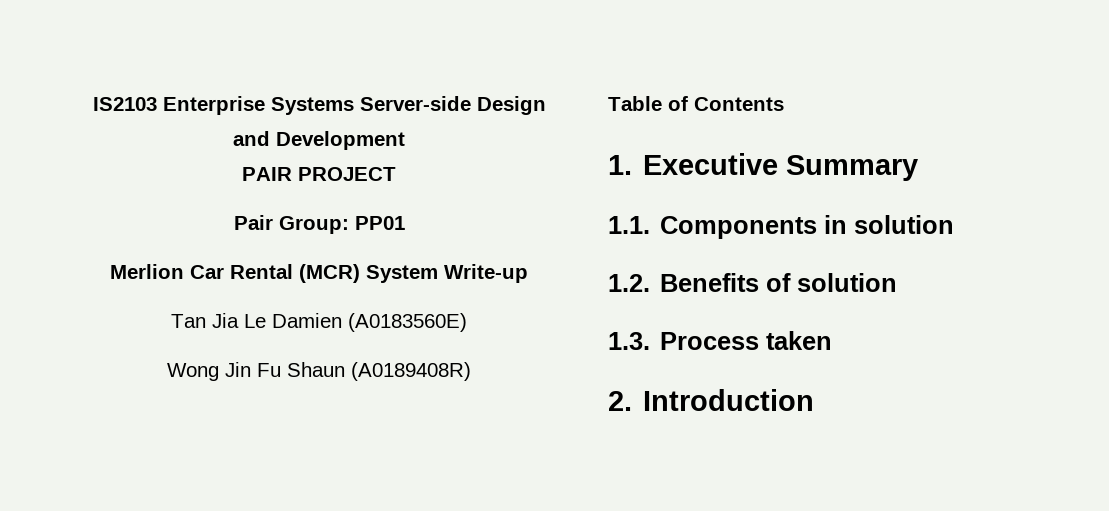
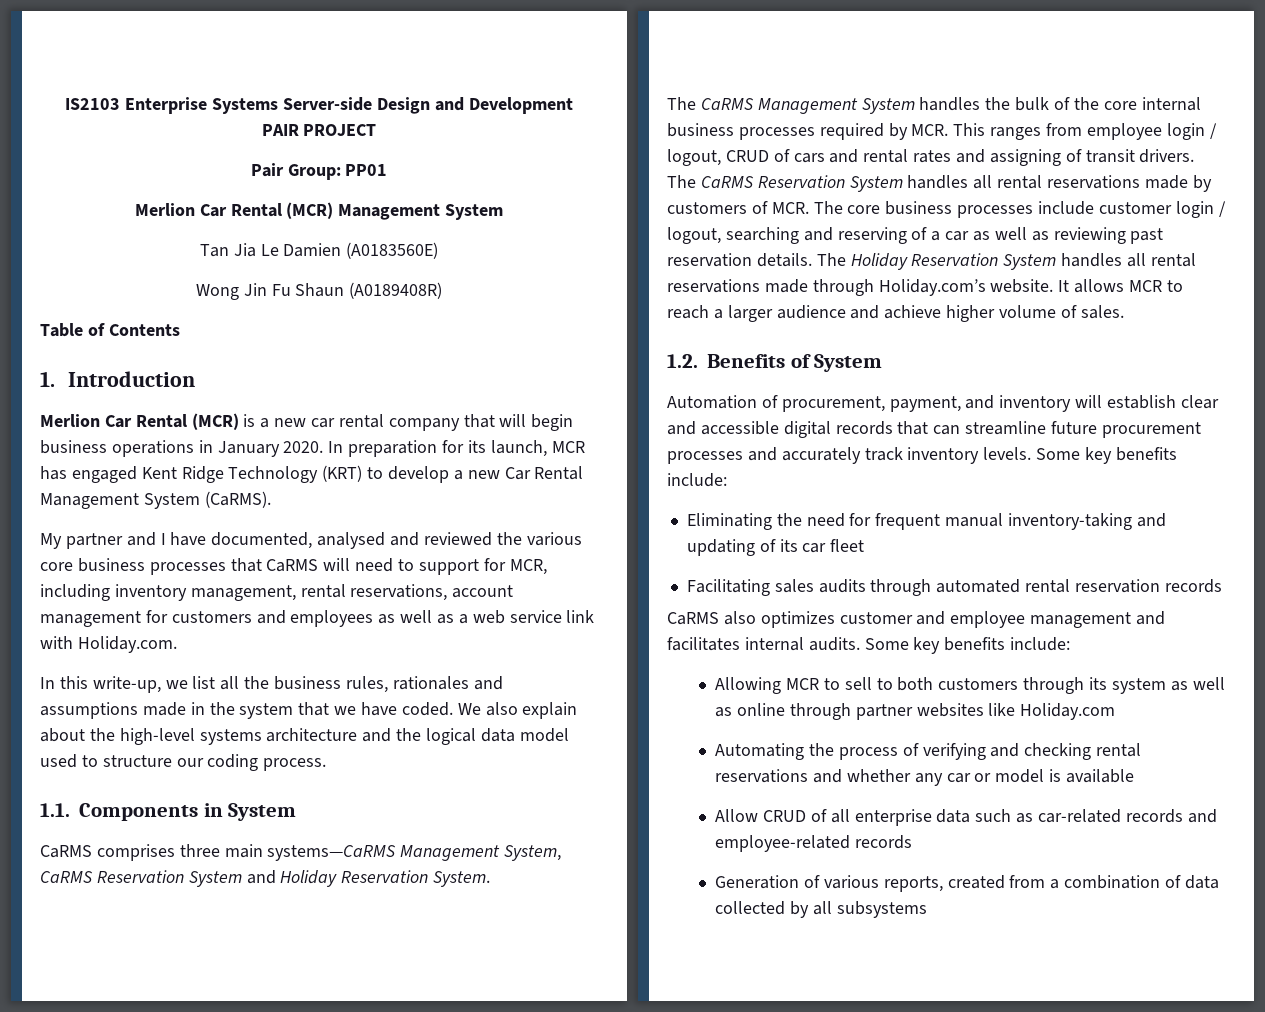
[366,264,528,283] System Write-up -> [338,204,504,220] Management System
[643,153,919,181] [608,215,955,239] [608,273,898,292] [608,331,833,350] [608,389,815,411] Executive Summary // 1.1. Components in solution // 1.2. Benefits of solution // 1.3. Process taken // 2. Introduction -> [68,371,196,387] [40,413,574,431] [40,440,585,457] [40,465,584,483] [40,491,271,509] [40,532,582,549] [40,558,547,575] [40,584,514,601] [40,610,595,627] [40,636,177,653] [40,676,503,693] [40,702,578,719] [40,728,569,745] [40,754,327,771] [40,803,297,821] [40,844,562,861] [40,870,491,887] [667,97,1201,114] [667,123,1217,140] [667,149,1195,166] [667,175,1212,192] [667,201,1226,218] [667,227,1164,244] [667,253,1196,270] [667,279,1183,296] [667,305,1124,322] [667,354,883,372] [667,395,1219,412] [667,421,1201,438] [667,447,1177,464] [667,473,727,487] [686,513,1166,530] [686,539,865,556] [686,579,1222,596] [667,611,1166,628] [667,637,1071,654] [715,677,1225,694] [715,703,1116,720] [715,743,1142,760] [715,769,1135,786] [715,809,1217,826] [715,835,913,852] [715,875,1219,892] [715,901,927,918] Introduction // Merlion Car Rental (MCR) is a new car rental company that will begin business operations in January 2020. In preparation for its launch, MCR has engaged Kent Ridge Technology (KRT) to develop a new Car Rental Management System (CaRMS). // My partner and I have documented, analysed and reviewed the various core business processes that CaRMS will need to support for MCR, including inventory management, rental reservations, account management for customers and employees as well as a web service link with Holiday.com. // In this write-up, we list all the business rules, rationales and assumptions made in the system that we have coded. We also explain about the high-level systems architecture and the logical data model used to structure our coding process. // 1.1. Components in System // CaRMS comprises three main systems—CaRMS Management System, CaRMS Reservation System and Holiday Reservation System. // The CaRMS Management System handles the bulk of the core internal business processes required by MCR. This ranges from employee login / logout, CRUD of cars and rental rates and assigning of transit drivers. The CaRMS Reservation System handles all rental reservations made by customers of MCR. The core business processes include customer login / logout, searching and reserving of a car as well as reviewing past reservation details. The Holiday Reservation System handles all rental reservations made through Holiday.com’s website. It allows MCR to reach a larger audience and achieve higher volume of sales. // 1.2. Benefits of System // Automation of procurement, payment, and inventory will establish clear and accessible digital records that can streamline future procurement processes and accurately track inventory levels. Some key benefits include: // Eliminating the need for frequent manual inventory-taking and updating of its car fleet // Facilitating sales audits through automated rental reservation records // CaRMS also optimizes customer and employee management and facilitates internal audits. Some key benefits include: // Allowing MCR to sell to both customers through its system as well as online through partner websites like Holiday.com // Automating the process of verifying and checking rental reservations and whether any car or model is available // Allow CRUD of all enterprise data such as car-related records and employee-related records // Generation of various reports, created from a combination of data collected by all subsystems

